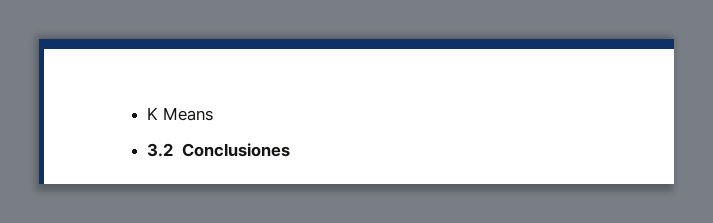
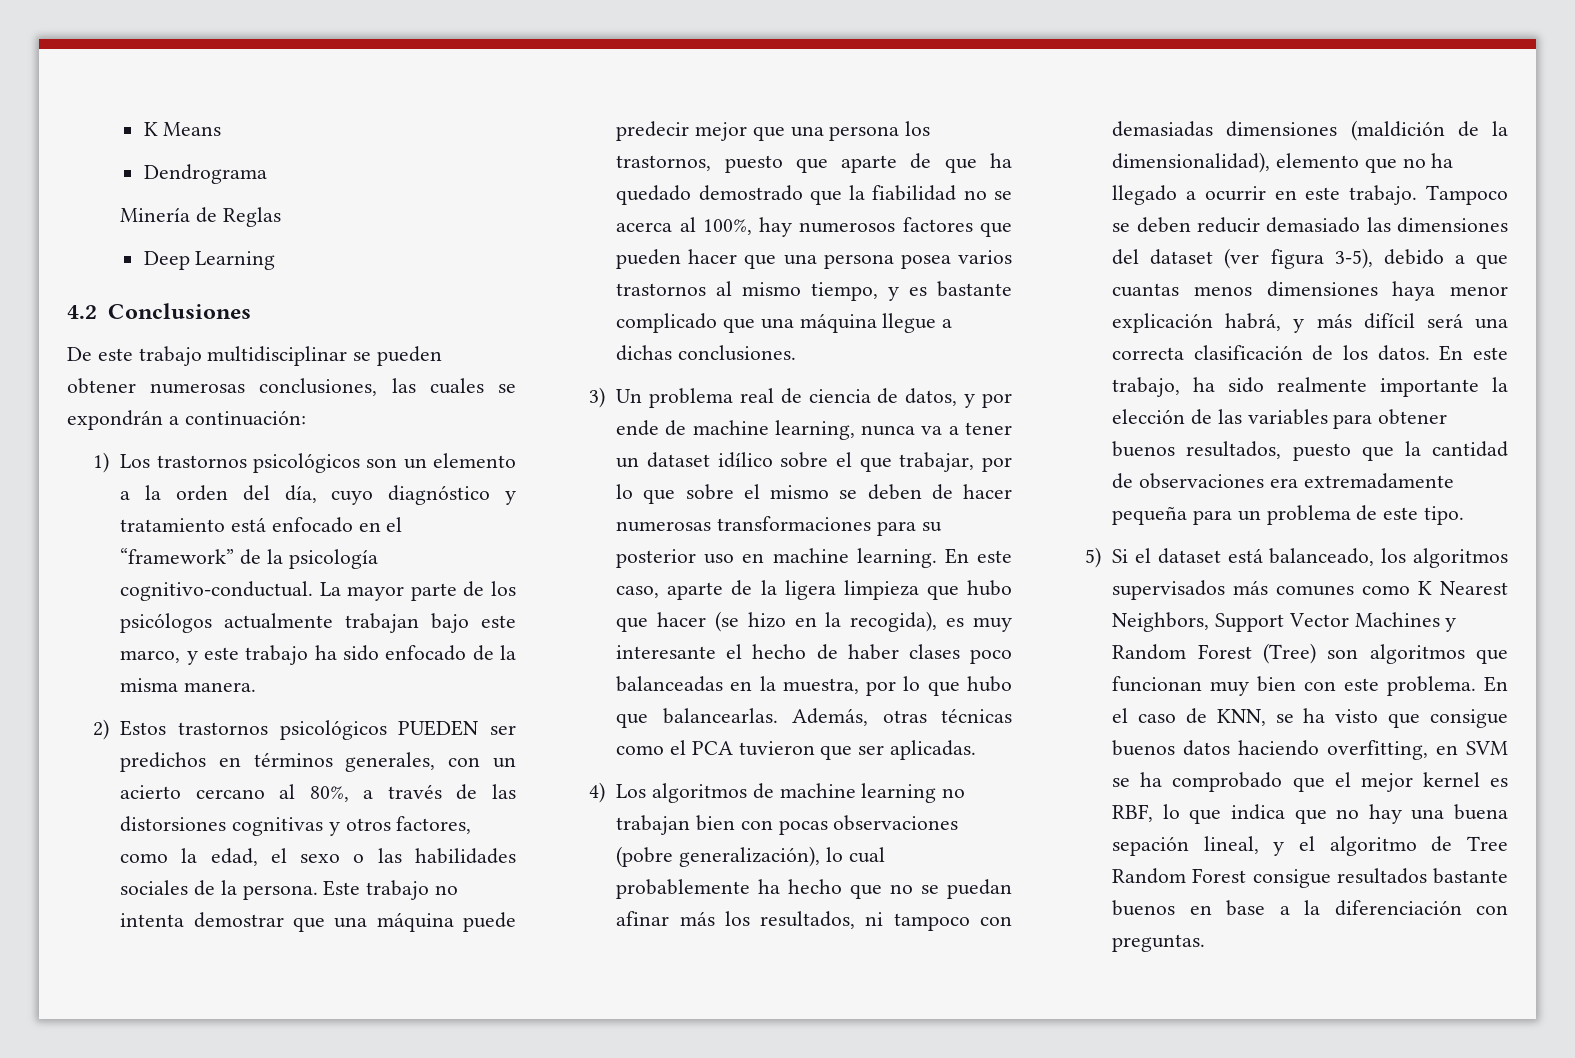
[147,143,290,157] 3.2 Conclusiones -> [143,164,267,184] [119,207,281,227] [143,251,276,270] [67,303,251,319] [67,346,443,366] [67,378,516,396] [67,410,306,430] [93,452,516,473] [120,485,516,505] [120,517,403,533] [120,548,378,569] [120,581,516,601] [120,613,516,633] [120,645,516,665] [120,678,257,692] [93,719,516,740] [120,752,516,772] [120,784,516,802] [120,816,472,836] [120,848,516,866] [120,880,459,900] [120,912,516,932] [616,121,931,141] [616,153,1012,173] [616,185,1012,205] [616,217,1012,237] [616,249,1012,269] [616,281,1012,301] [616,313,953,333] [616,345,797,361] [589,387,1012,408] [616,420,1012,440] [616,452,1012,472] [616,484,1012,504] [616,516,942,536] [616,548,1012,568] [616,580,1012,600] [616,611,1012,632] [616,644,1012,664] [616,676,1012,696] [616,708,1012,728] [616,740,977,760] [589,782,966,803] [616,815,959,835] [616,846,885,867] [616,879,1012,899] [616,911,1012,931] [1112,120,1508,141] [1112,152,1454,173] [1112,185,1508,205] [1112,217,1508,233] [1112,248,1508,269] [1112,281,1508,301] [1112,313,1508,333] [1112,345,1508,361] [1112,377,1508,397] [1112,409,1448,429] [1112,441,1508,461] [1112,473,1454,489] [1112,505,1465,525] [1085,547,1508,568] [1112,580,1508,600] [1112,612,1457,632] [1112,643,1508,664] [1112,676,1508,696] [1112,708,1508,728] [1112,740,1508,760] [1112,772,1508,792] [1112,804,1508,824] [1112,836,1508,856] [1112,868,1508,888] [1112,900,1508,916] [1112,934,1206,952] Dendrograma // Minería de Reglas // Deep Learning // 4.2 Conclusiones // De este trabajo multidisciplinar se pueden obtener numerosas conclusiones, las cuales se expondrán a continuación: // 1) Los trastornos psicológicos son un elemento a la orden del día, cuyo diagnóstico y tratamiento está enfocado en el “framework” de la psicología cognitivo-conductual. La mayor parte de los psicólogos actualmente trabajan bajo este marco, y este trabajo ha sido enfocado de la misma manera. // 2) Estos trastornos psicológicos PUEDEN ser predichos en términos generales, con un acierto cercano al 80%, a través de las distorsiones cognitivas y otros factores, como la edad, el sexo o las habilidades sociales de la persona. Este trabajo no intenta demostrar que una máquina puede predecir mejor que una persona los trastornos, puesto que aparte de que ha quedado demostrado que la fiabilidad no se acerca al 100%, hay numerosos factores que pueden hacer que una persona posea varios trastornos al mismo tiempo, y es bastante complicado que una máquina llegue a dichas conclusiones. // 3) Un problema real de ciencia de datos, y por ende de machine learning, nunca va a tener un dataset idílico sobre el que trabajar, por lo que sobre el mismo se deben de hacer numerosas transformaciones para su posterior uso en machine learning. En este caso, aparte de la ligera limpieza que hubo que hacer (se hizo en la recogida), es muy interesante el hecho de haber clases poco balanceadas en la muestra, por lo que hubo que balancearlas. Además, otras técnicas como el PCA tuvieron que ser aplicadas. // 4) Los algoritmos de machine learning no trabajan bien con pocas observaciones (pobre generalización), lo cual probablemente ha hecho que no se puedan afinar más los resultados, ni tampoco con demasiadas dimensiones (maldición de la dimensionalidad), elemento que no ha llegado a ocurrir en este trabajo. Tampoco se deben reducir demasiado las dimensiones del dataset (ver figura 3-5), debido a que cuantas menos dimensiones haya menor explicación habrá, y más difícil será una correcta clasificación de los datos. En este trabajo, ha sido realmente importante la elección de las variables para obtener buenos resultados, puesto que la cantidad de observaciones era extremadamente pequeña para un problema de este tipo. // 5) Si el dataset está balanceado, los algoritmos supervisados más comunes como K Nearest Neighbors, Support Vector Machines y Random Forest (Tree) son algoritmos que funcionan muy bien con este problema. En el caso de KNN, se ha visto que consigue buenos datos haciendo overfitting, en SVM se ha comprobado que el mejor kernel es RBF, lo que indica que no hay una buena sepación lineal, y el algoritmo de Tree Random Forest consigue resultados bastante buenos en base a la diferenciación con preguntas.

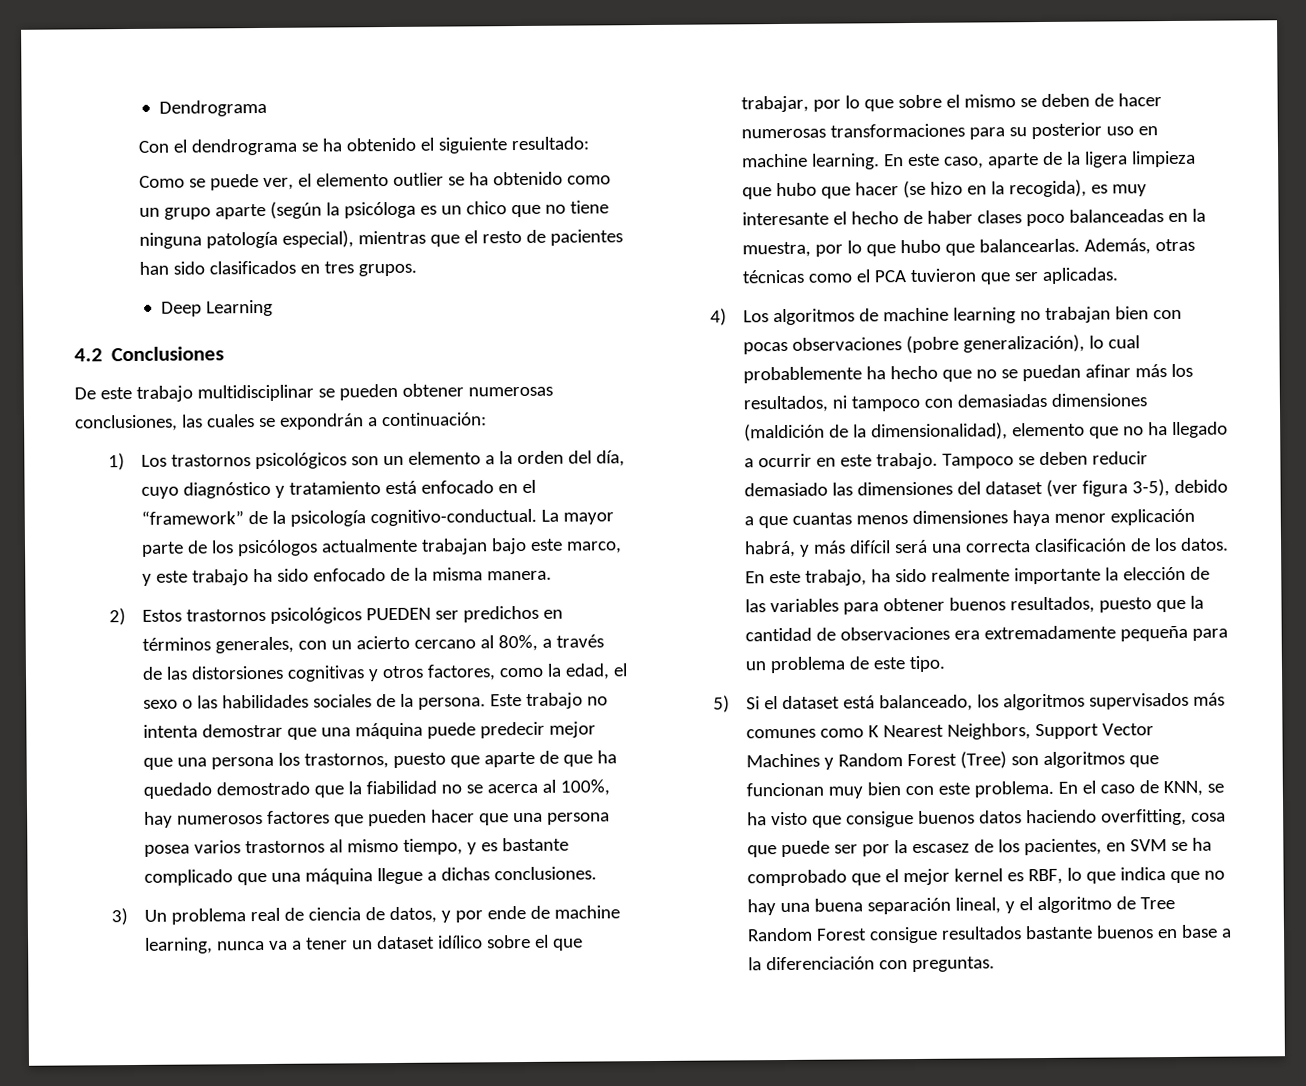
[143,122,222,136] K Means // -> (158, 108) none
[119,207,281,227] Minería de Reglas -> [138,136,590,156] [139,171,612,191] [139,200,610,220] [139,229,624,249] [139,260,418,277] Con el dendrograma se ha obtenido el siguiente resultado: // Como se puede ver, el elemento outlier se ha obtenido como un grupo aparte (según la psicóloga es un chico que no tiene ninguna patología especial), mientras que el resto de pacientes han sido clasificados en tres grupos.
(1429, 750) none -> [1191,812,1227,822] [747,838,1103,858] cosa que puede ser por la escasez de los pacientes,
[1112,836,1190,856] sepación -> [867,897,952,915] separación

